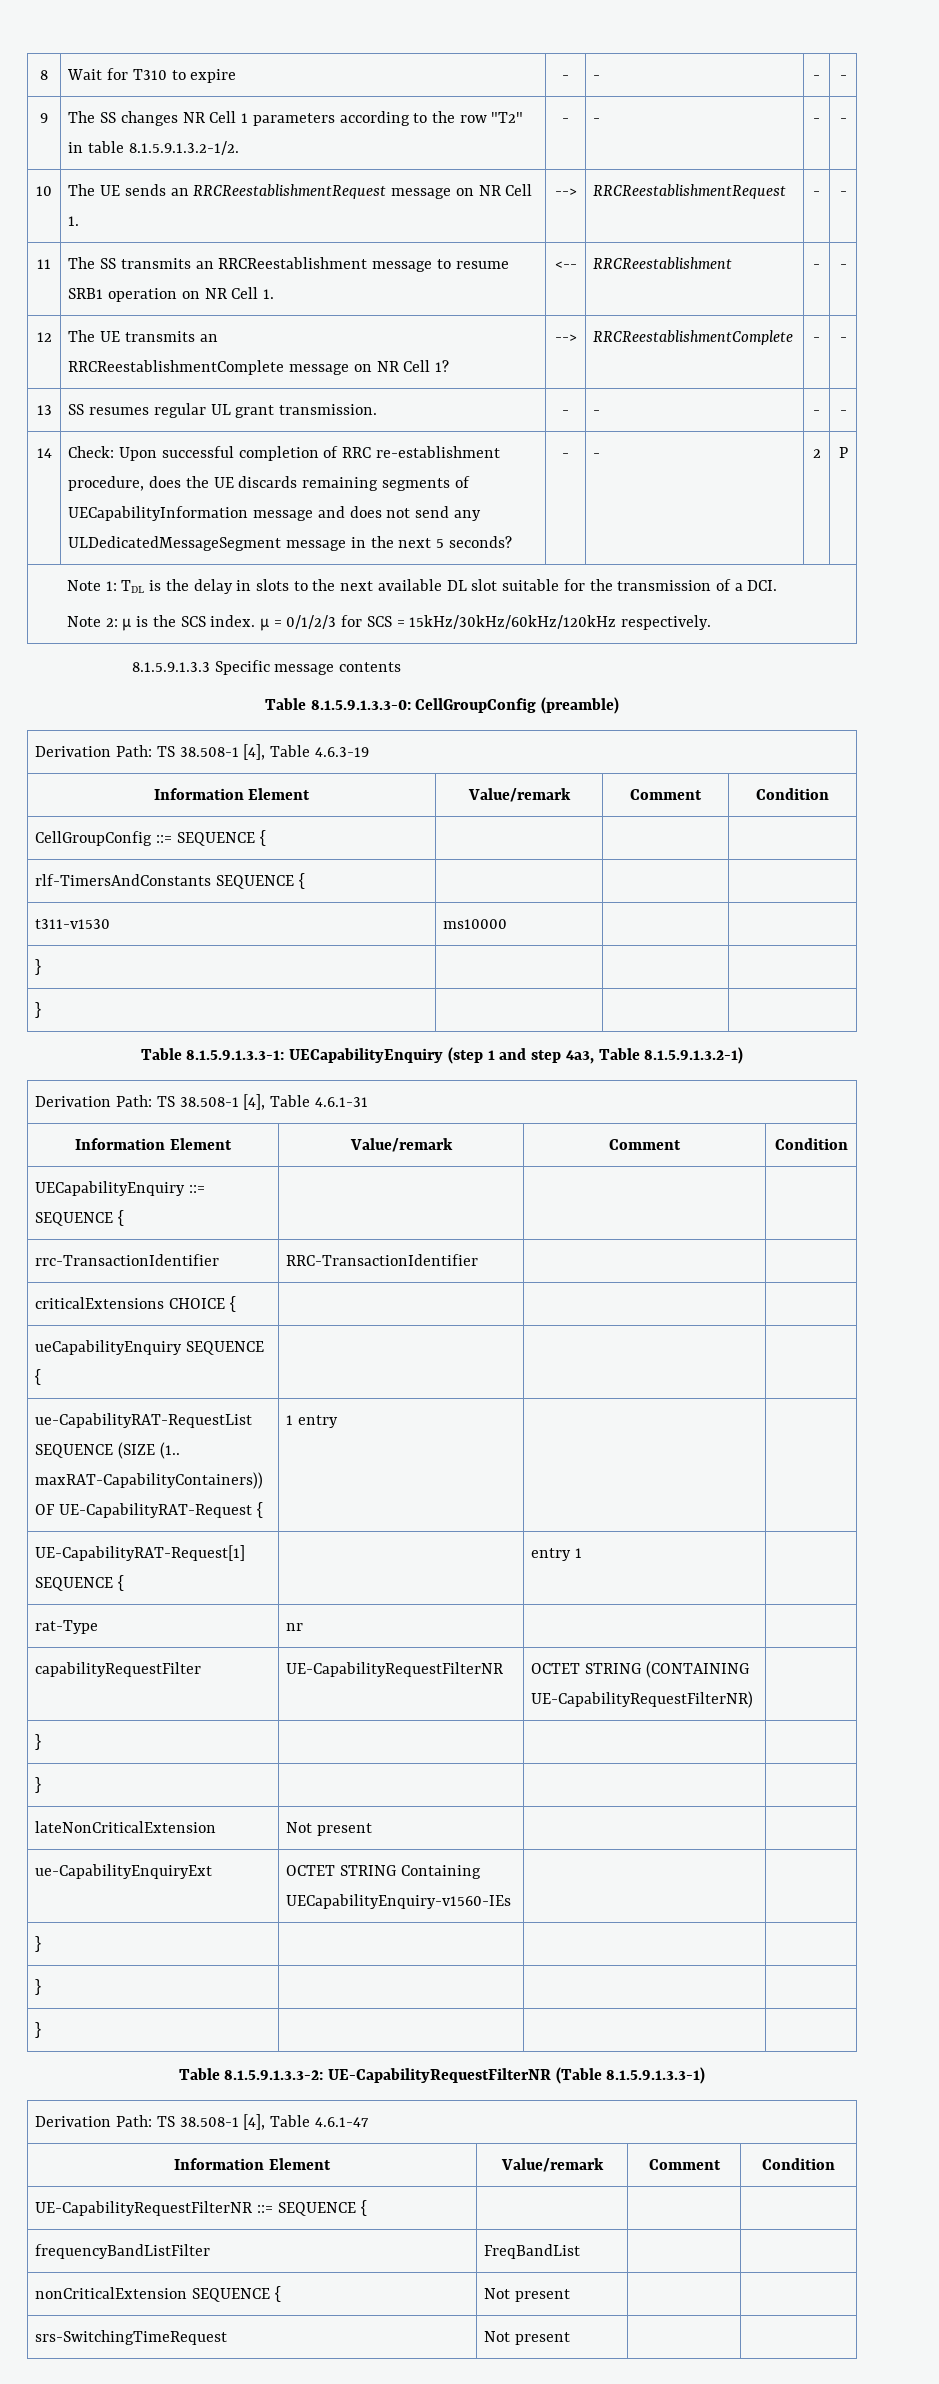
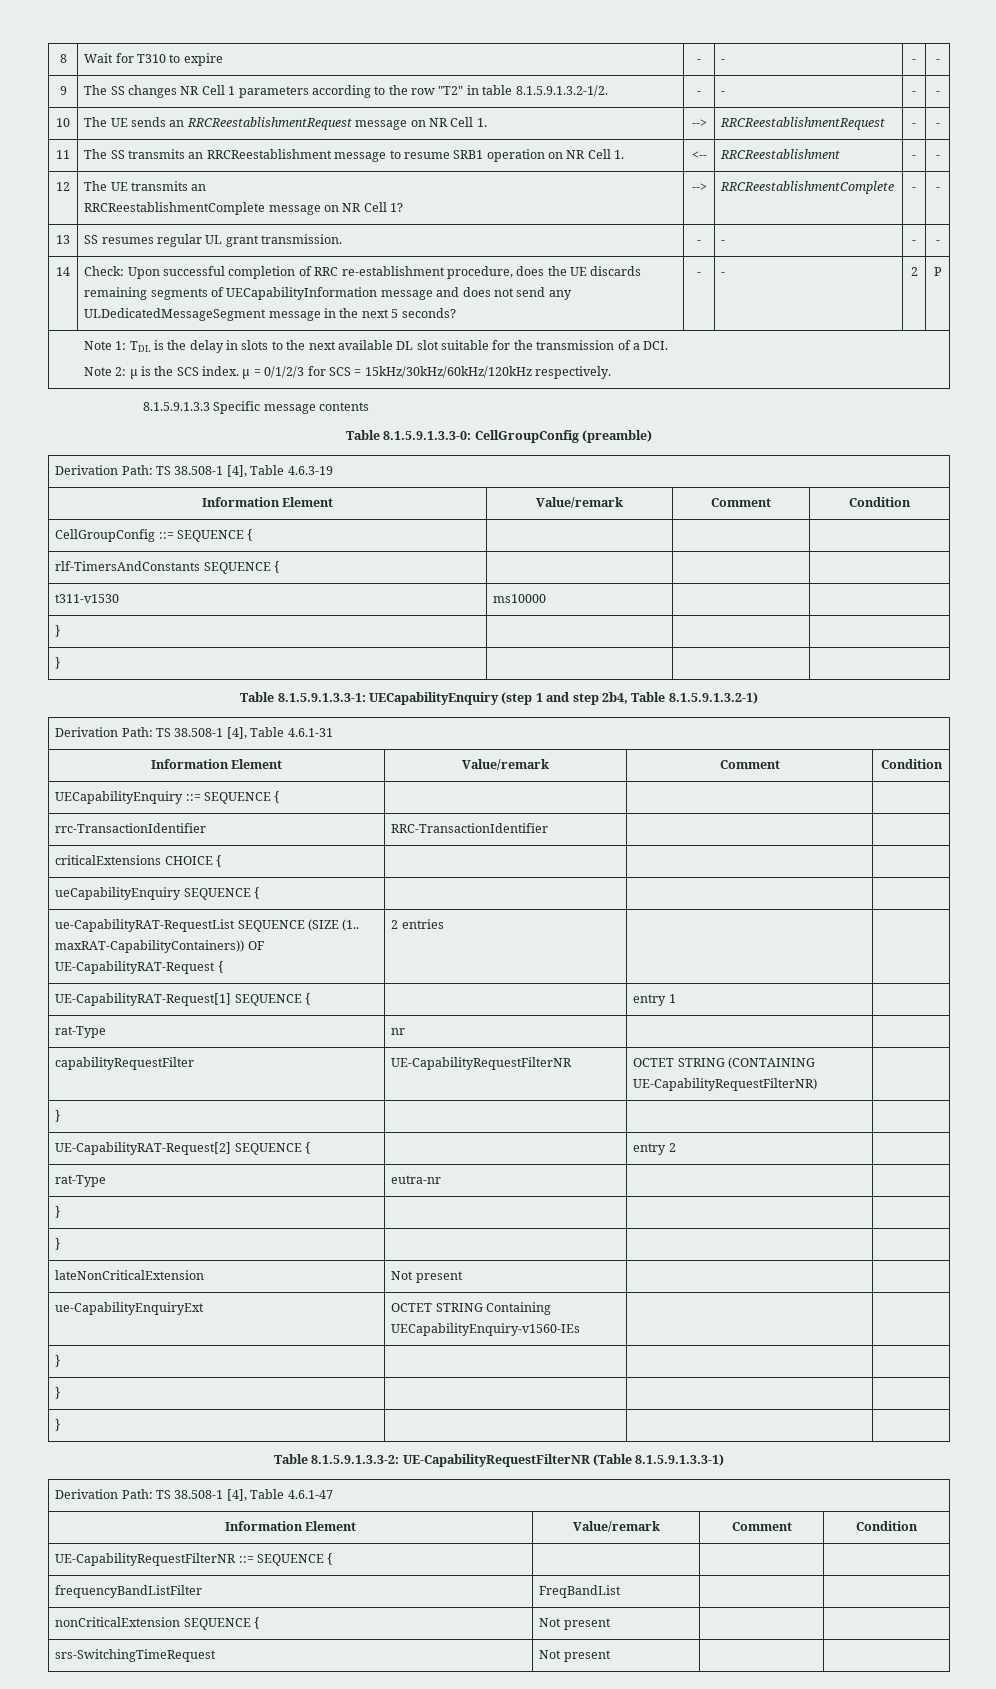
[565,1050,594,1064] 4a3, -> [601,692,628,704] 2b4,
[286,1415,339,1428] 1 entry -> [391,919,444,929] 2 entries
(42, 1742) none -> [55,1142,311,1155] [633,1143,676,1155] [55,1175,107,1187] [391,1175,442,1184] [55,1206,61,1218] // UE-CapabilityRAT-Request[2] SEQUENCE { | | entry 2 | // rat-Type | eutra-nr | | // } | | |

